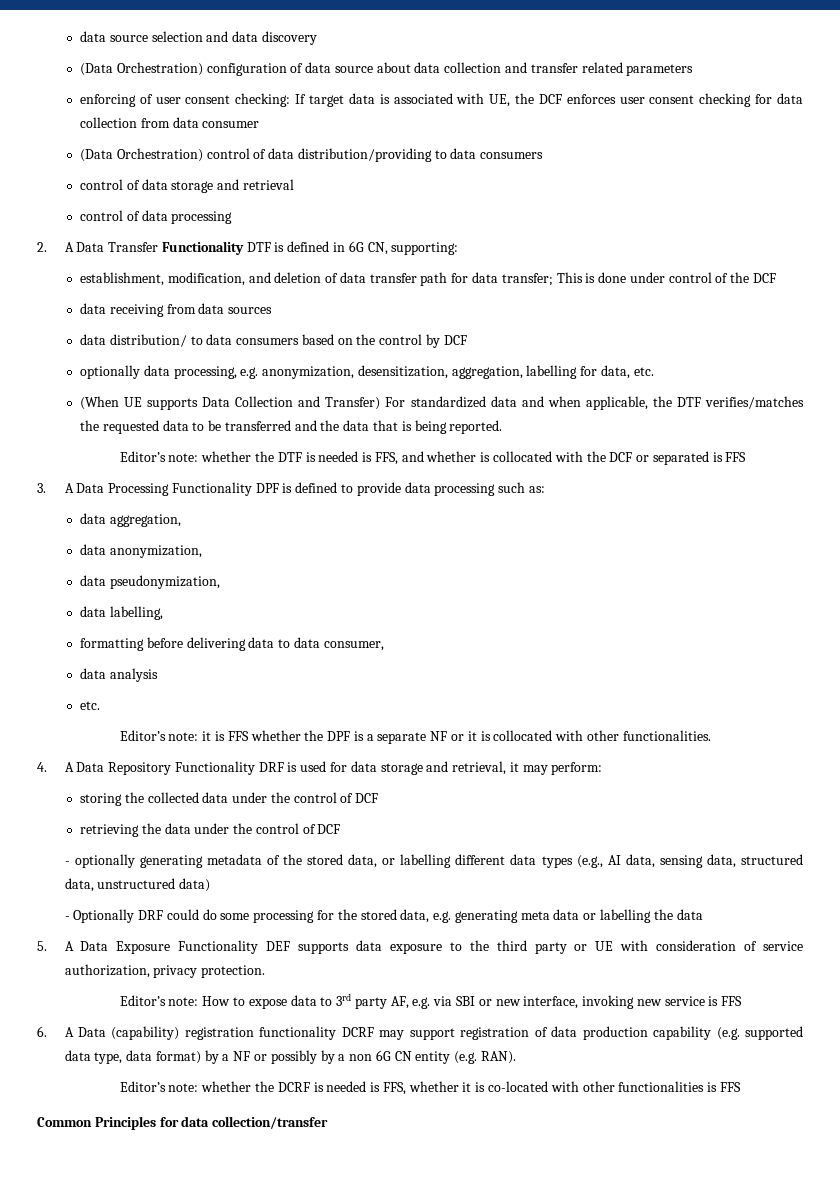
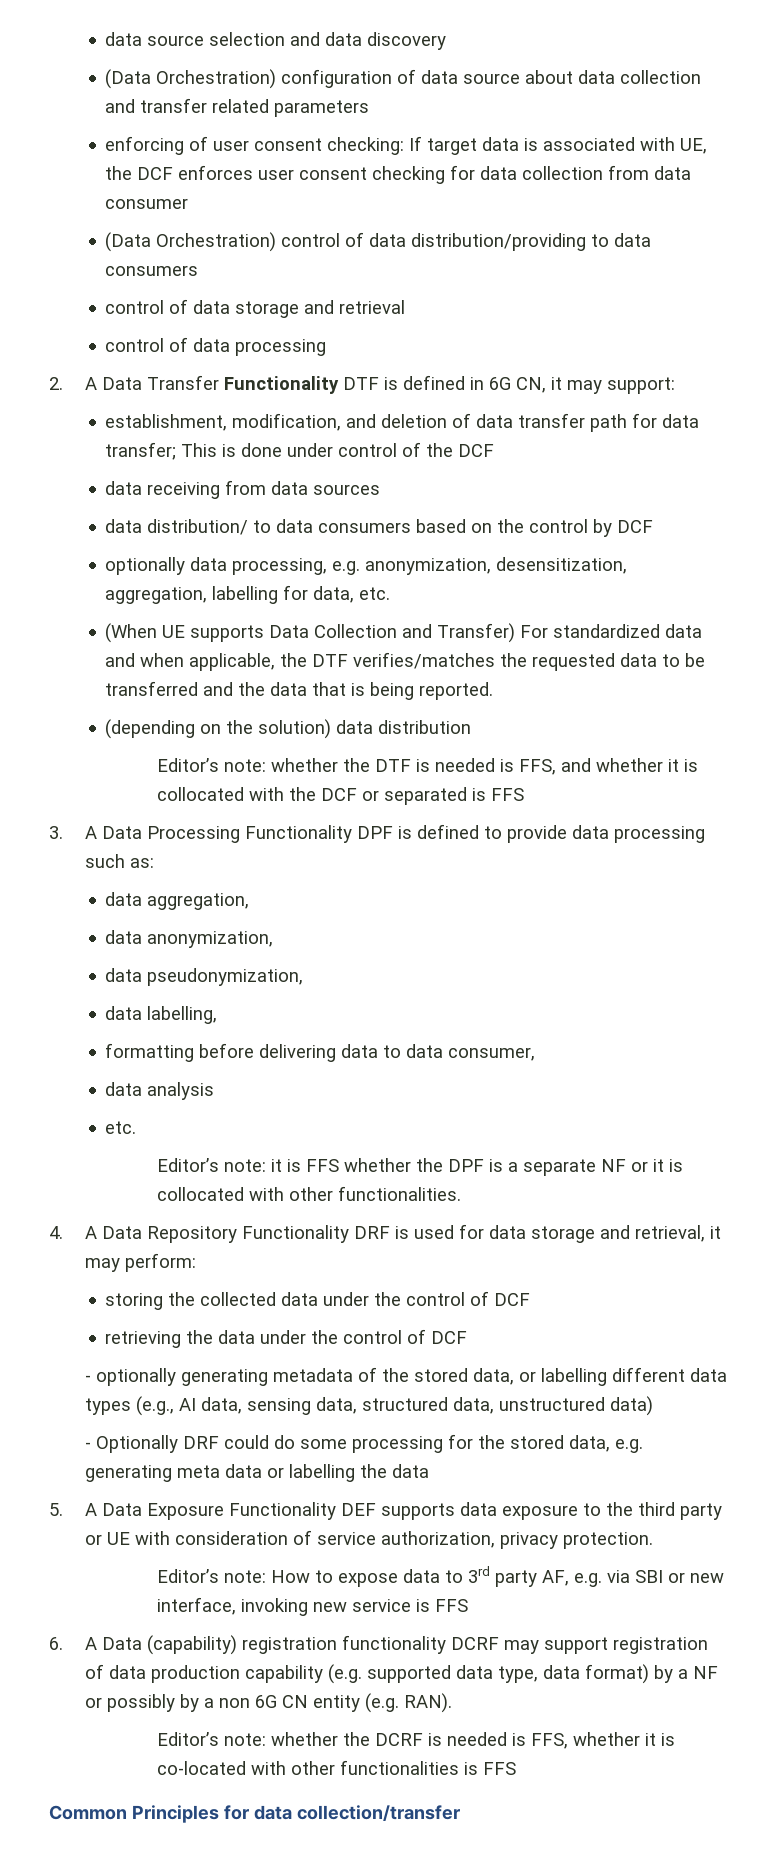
[391,242,459,255] supporting: -> [550,377,675,394] it may support:
(503, 427) none -> [105,719,472,739] // (depending on the solution) data distribution
(477, 456) none -> [667,759,679,772] it

